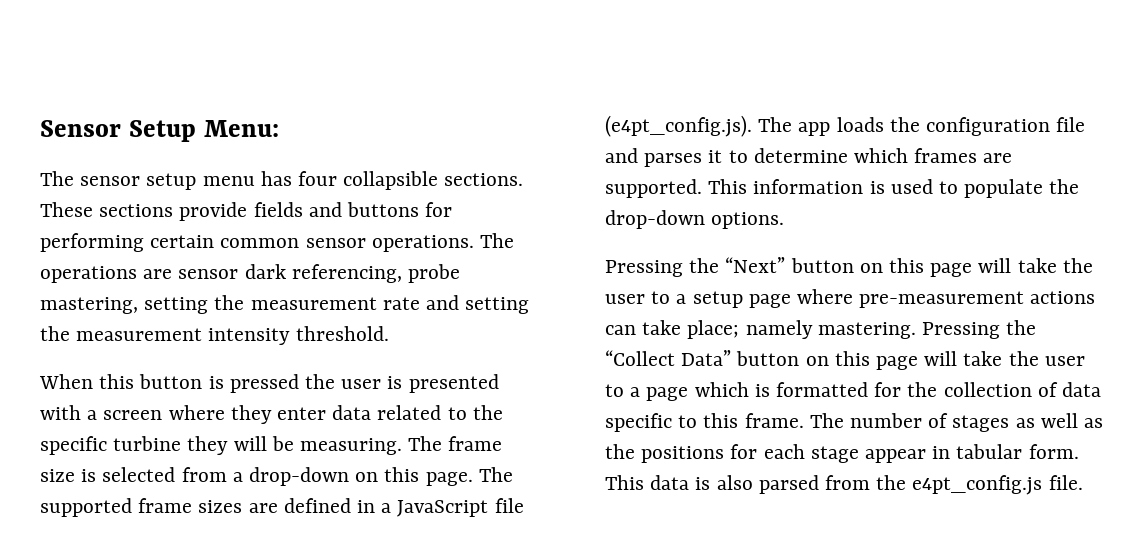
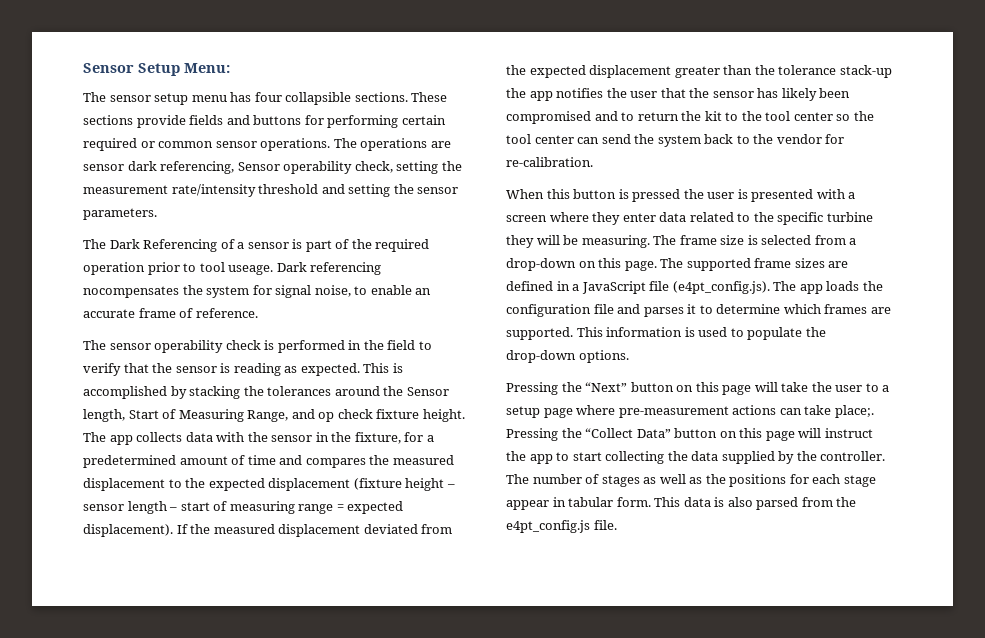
(215, 241) none -> [83,138,155,151] required or
[408,264,461,283] [40,295,420,314] probe mastering, setting the measurement rate -> [237,161,462,174] [83,184,319,197] Sensor operability check, setting the measurement rate/intensity threshold
[76,326,389,345] measurement intensity threshold. -> [417,187,459,194] [83,208,157,220] [83,239,430,252] [83,262,382,275] [83,285,432,298] [83,308,258,318] [83,340,432,353] [83,363,403,376] [83,386,449,399] [83,409,465,422] [83,432,434,445] [83,455,454,468] [83,478,455,491] [83,501,404,514] [83,524,453,537] [506,65,892,78] [506,88,851,101] [506,111,874,124] [506,134,845,147] [506,157,593,167] sensor parameters. // The Dark Referencing of a sensor is part of the required operation prior to tool useage. Dark referencing nocompensates the system for signal noise, to enable an accurate frame of reference. // The sensor operability check is performed in the field to verify that the sensor is reading as expected. This is accomplished by stacking the tolerances around the Sensor length, Start of Measuring Range, and op check fixture height. The app collects data with the sensor in the fixture, for a predetermined amount of time and compares the measured displacement to the expected displacement (fixture height – sensor length – start of measuring range = expected displacement). If the measured displacement deviated from the expected displacement greater than the tolerance stack-up the app notifies the user that the sensor has likely been compromised and to return the kit to the tool center so the tool center can send the system back to the vendor for re-calibration.
[687,320,916,339] place; namely mastering. -> [834,405,874,418] place;.
[963,351,1085,366] [605,382,1102,401] [605,413,804,432] take the user to a page which is formatted for the collection of data specific to this frame. -> [824,428,873,438] [506,451,886,464] instruct the app to start collecting the data supplied by the controller.

